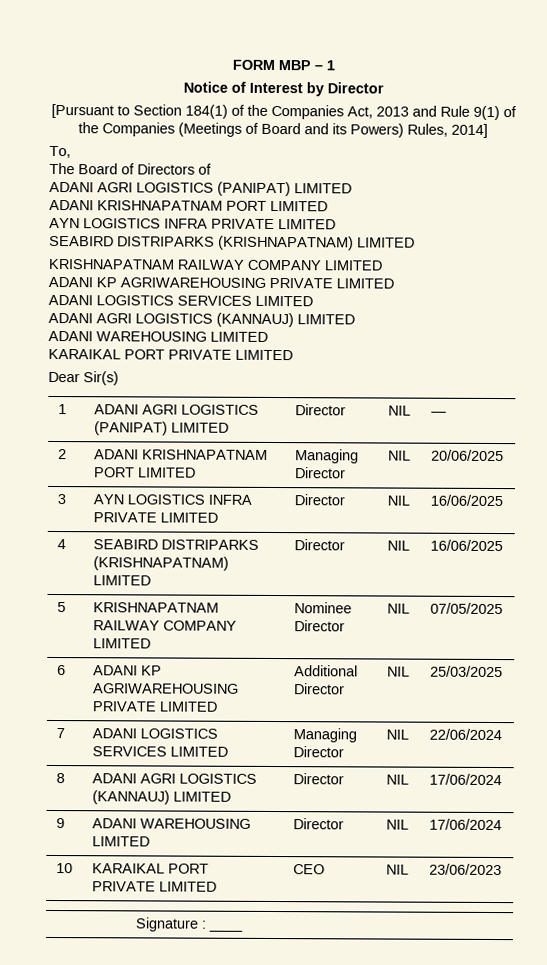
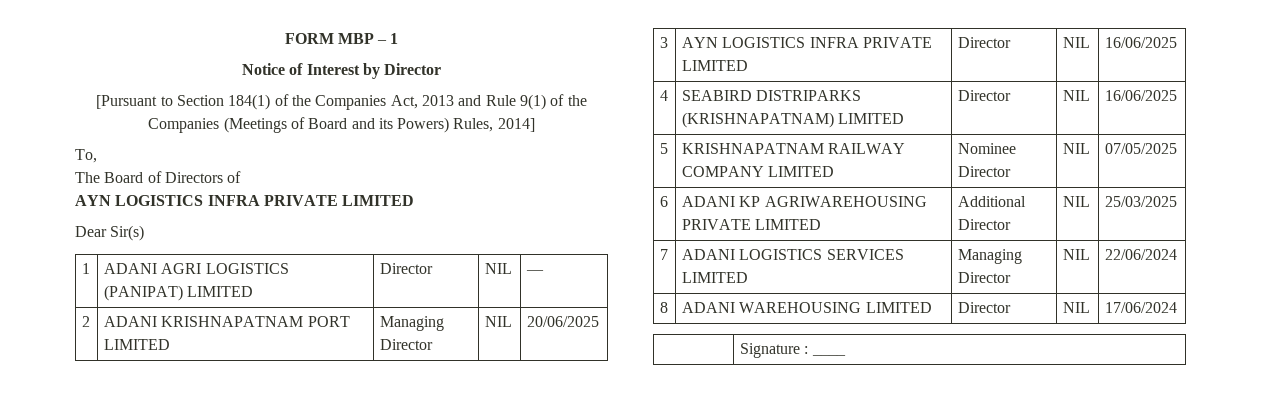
[49,181,352,197] [49,199,328,212] [49,217,336,230] [49,235,415,251] [48,258,383,271] [48,276,394,289] [48,294,313,307] [48,312,355,328] [48,330,268,342] [48,348,293,361] // ADANI AGRI LOGISTICS (PANIPAT) LIMITED // ADANI KRISHNAPATNAM PORT LIMITED // AYN LOGISTICS INFRA PRIVATE LIMITED // SEABIRD DISTRIPARKS (KRISHNAPATNAM) LIMITED // KRISHNAPATNAM RAILWAY COMPANY LIMITED // ADANI KP AGRIWAREHOUSING PRIVATE LIMITED // ADANI LOGISTICS SERVICES LIMITED // ADANI AGRI LOGISTICS (KANNAUJ) LIMITED // ADANI WAREHOUSING LIMITED // KARAIKAL PORT PRIVATE LIMITED -> [75,195,415,206] // AYN LOGISTICS INFRA PRIVATE LIMITED
[91,773,257,784] [91,790,231,805] [292,773,344,785] [385,774,409,785] [428,773,502,786] [55,818,65,829] | ADANI AGRI LOGISTICS (KANNAUJ) LIMITED | Director | NIL | 17/06/2024 // 9 -> (668, 307) none
[55,863,73,874] [91,863,209,874] [91,881,217,892] [292,864,325,875] [385,864,409,875] [428,863,502,876] // 10 | KARAIKAL PORT PRIVATE LIMITED | CEO | NIL | 23/06/2023 -> (1177, 307) none

